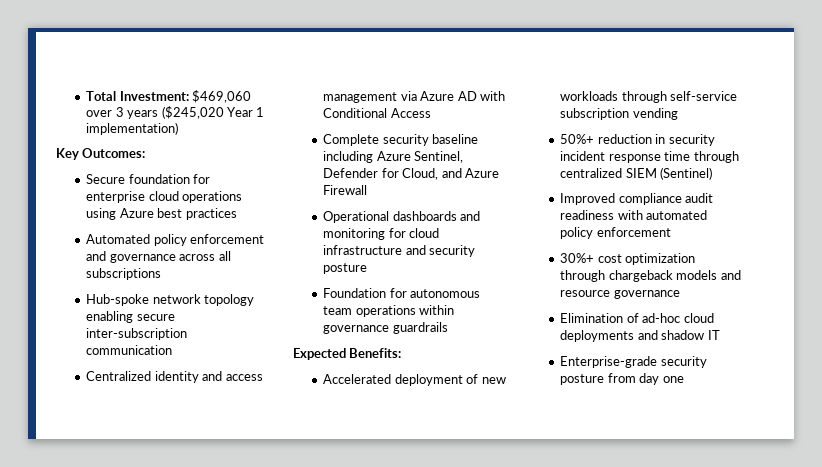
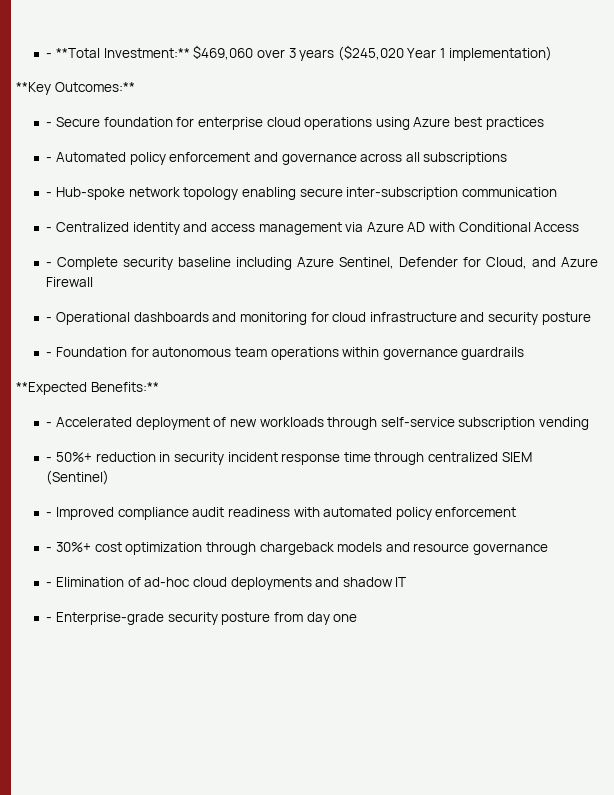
[86,91,189,101] Total Investment: -> [46,48,190,58] - **Total Investment:**
[56,148,146,160] Key Outcomes: // -> [16,82,135,95] [46,122,53,127] **Key Outcomes:** // -
(237, 214) none -> [46,157,53,162] -
(162, 274) none -> [46,192,53,197] -
(173, 350) none -> [46,227,53,232] -
(431, 113) none -> [46,262,53,267] -
(368, 190) none -> [46,317,53,322] -
(368, 268) none -> [46,352,53,357] -
[293,348,402,360] Expected Benefits: // -> [16,382,159,395] [46,422,53,427] **Expected Benefits:** // -
(678, 114) none -> [46,457,53,462] -
(713, 173) none -> [46,512,53,517] -
(671, 232) none -> [46,547,53,552] -
(680, 294) none -> [46,582,53,587] -
(720, 335) none -> [46,617,53,622] -

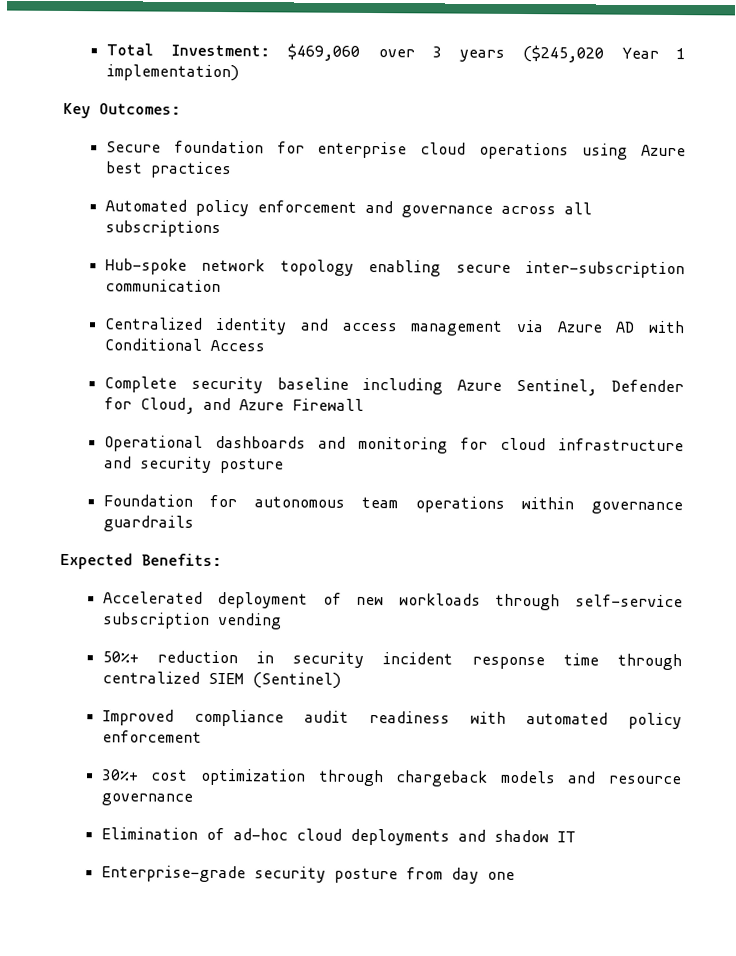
[46,48,190,58] - **Total Investment:** -> [105,43,271,57] Total Investment:
[16,82,135,95] [46,122,53,127] **Key Outcomes:** // - -> [63,102,181,119] Key Outcomes: //
[46,157,53,162] - -> (232, 170) none
[46,192,53,197] - -> (221, 229) none
[46,227,53,232] - -> (221, 286) none
[46,262,53,267] - -> (265, 345) none
[46,317,53,322] - -> (364, 404) none
[46,352,53,357] - -> (284, 466) none
[16,382,159,395] [46,422,53,427] **Expected Benefits:** // - -> [60,552,222,570] Expected Benefits: //
[46,457,53,462] - -> (282, 621) none
[46,512,53,517] - -> (341, 680) none
[46,547,53,552] - -> (202, 736) none
[46,582,53,587] - -> (193, 799) none
[46,617,53,622] - -> (576, 837) none

